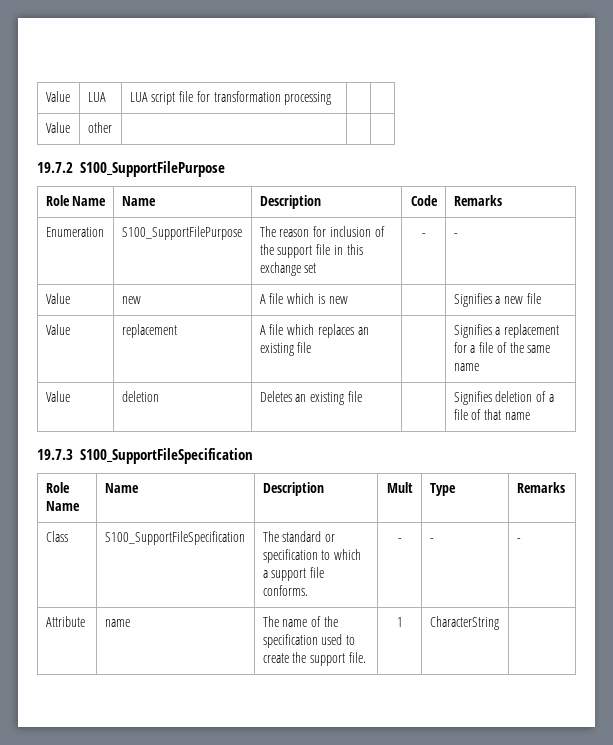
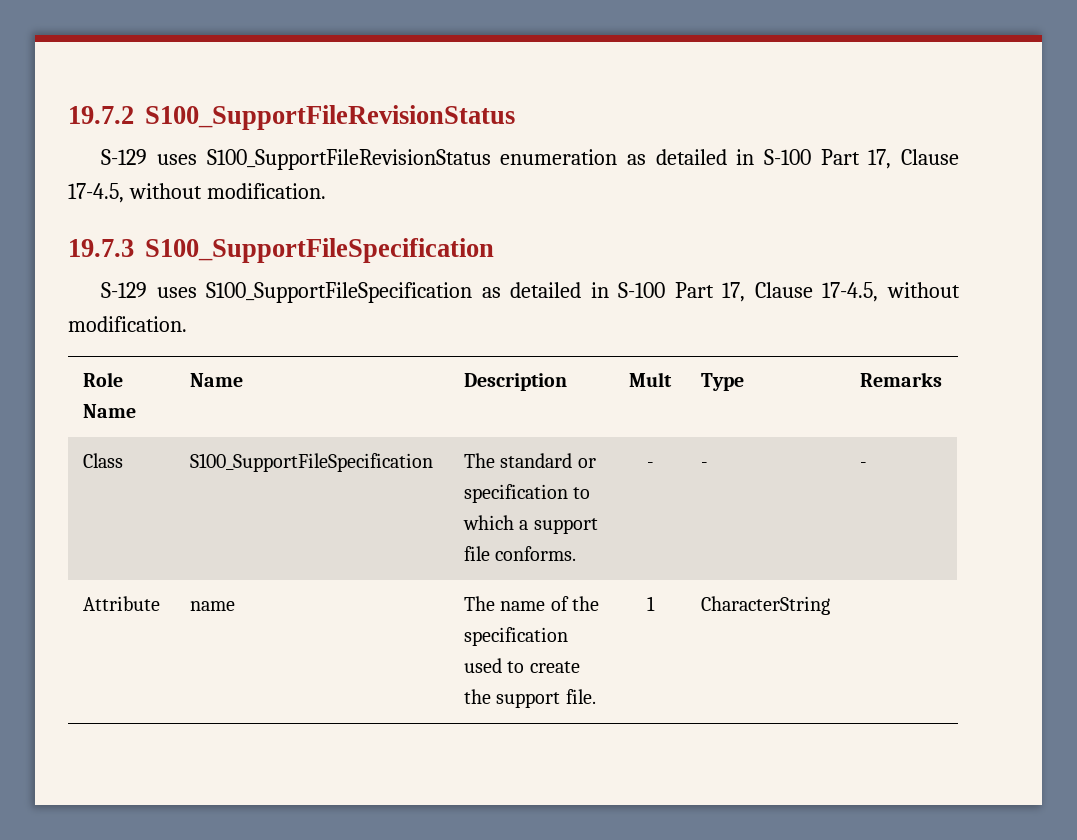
[45,91,70,102] [87,92,106,102] [129,91,332,105] [45,122,70,133] [87,122,112,133] [37,161,225,177] [45,195,107,206] [121,196,156,206] [259,195,321,209] [410,195,438,206] [453,195,502,206] [45,227,104,237] [121,226,242,240] [259,226,385,237] [259,244,363,258] [259,262,317,276] [421,233,426,237] [453,233,458,237] [45,293,70,304] [121,296,141,304] [259,293,348,304] [453,293,541,307] [45,324,70,335] [121,324,177,338] [259,324,369,338] [259,342,312,356] [453,324,560,338] [453,342,551,353] [453,363,479,371] [45,391,70,402] [121,391,159,402] [259,391,362,405] [453,391,554,405] [453,409,530,420] [37,448,253,464] Value | LUA | LUA script file for transformation processing | | // Value | other | | | // 19.7.2 S100_SupportFilePurpose // Role Name | Name | Description | Code | Remarks // Enumeration | S100_SupportFilePurpose | The reason for inclusion of the support file in this exchange set | - | - // Value | new | A file which is new | | Signifies a new file // Value | replacement | A file which replaces an existing file | | Signifies a replacement for a file of the same name // Value | deletion | Deletes an existing file | | Signifies deletion of a file of that name // 19.7.3 S100_SupportFileSpecification -> [68,105,515,130] [101,149,959,170] [68,183,326,203] [68,238,494,263] [101,282,961,303] [68,316,187,332] 19.7.2 S100_SupportFileRevisionStatus // S-129 uses S100_SupportFileRevisionStatus enumeration as detailed in S-100 Part 17, Clause 17-4.5, without modification. // 19.7.3 S100_SupportFileSpecification // S-129 uses S100_SupportFileSpecification as detailed in S-100 Part 17, Clause 17-4.5, without modification.

